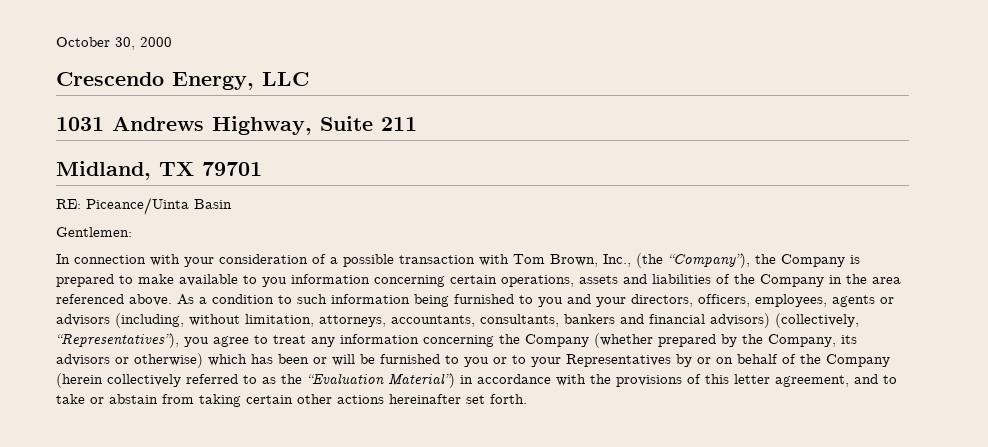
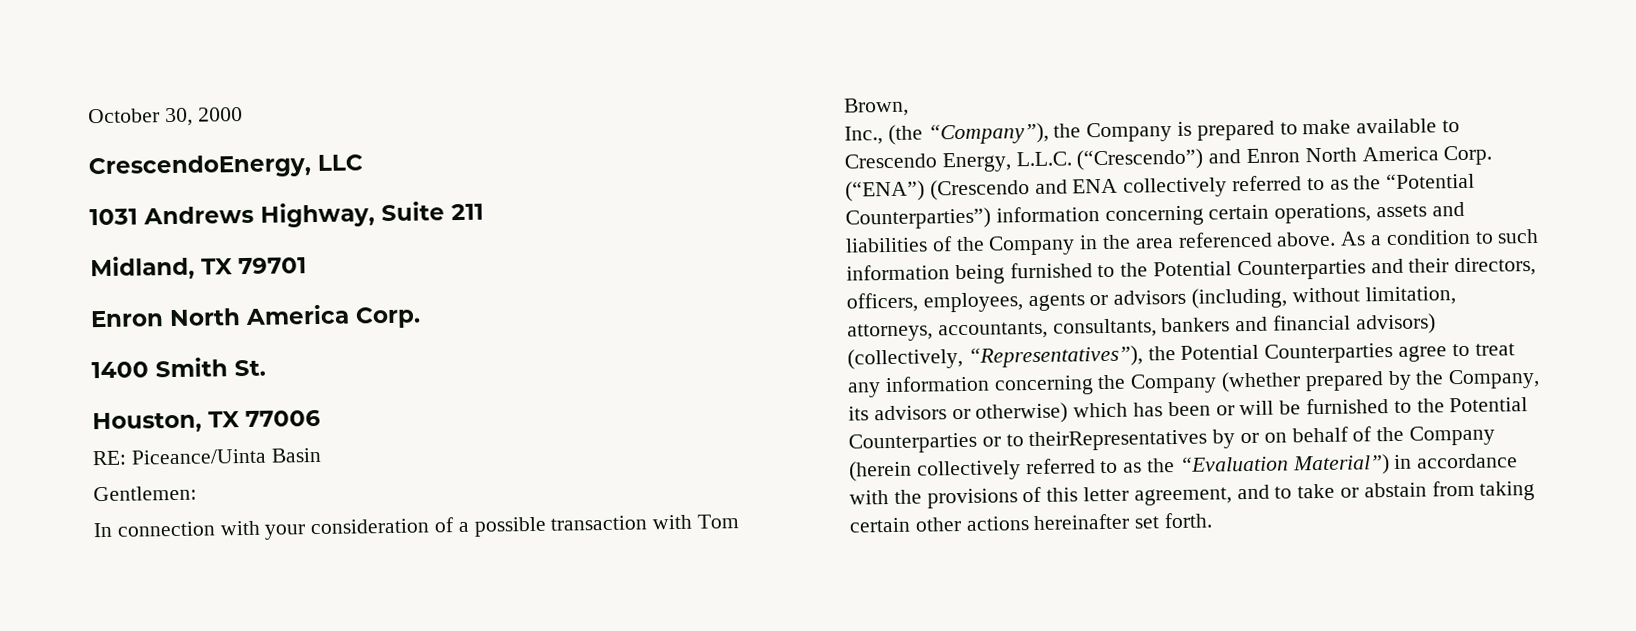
[56,72,254,90] Crescendo Energy, -> [88,154,312,180] CrescendoEnergy,
(262, 169) none -> [90,304,421,329] [91,357,266,379] [92,409,321,434] // Enron North America Corp. // 1400 Smith St. // Houston, TX 77006
(598, 260) none -> (909, 107) //
[262,277,287,287] you -> [844,145,1493,173] [845,172,1476,202] [845,207,991,230] Crescendo Energy, L.L.C. (“Crescendo”) and Enron North America Corp. (“ENA”) (Crescendo and ENA collectively referred to as the “Potential Counterparties”)
[538,294,626,307] you and your -> [1120,258,1450,281] the Potential Counterparties and their
[184,337,209,347] you -> [1147,342,1394,364] the Potential Counterparties
[464,354,671,367] you or to your Representatives -> [1416,397,1529,413] [848,429,1208,454] the Potential Counterparties or to theirRepresentatives

